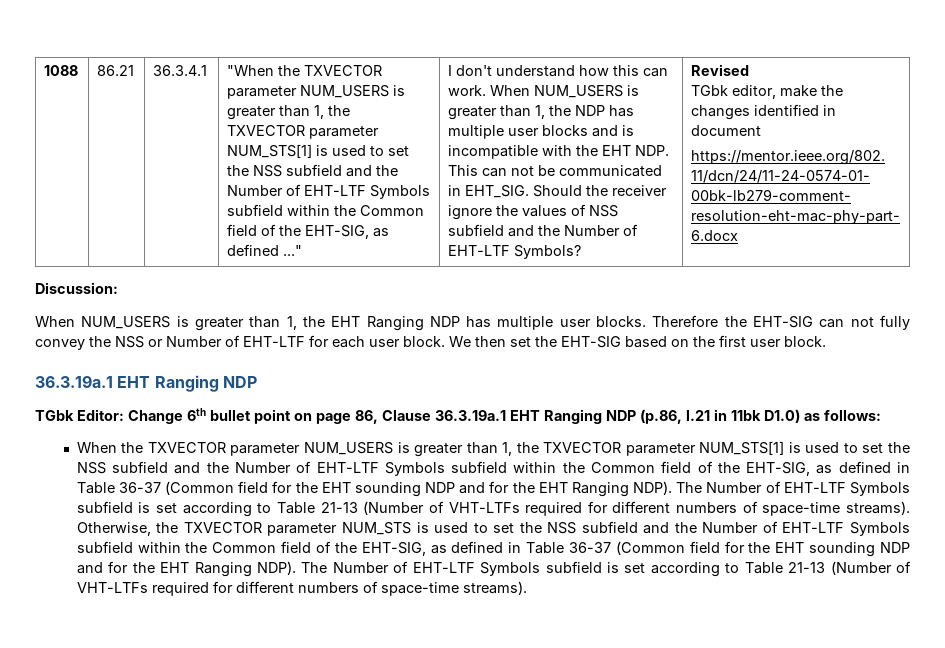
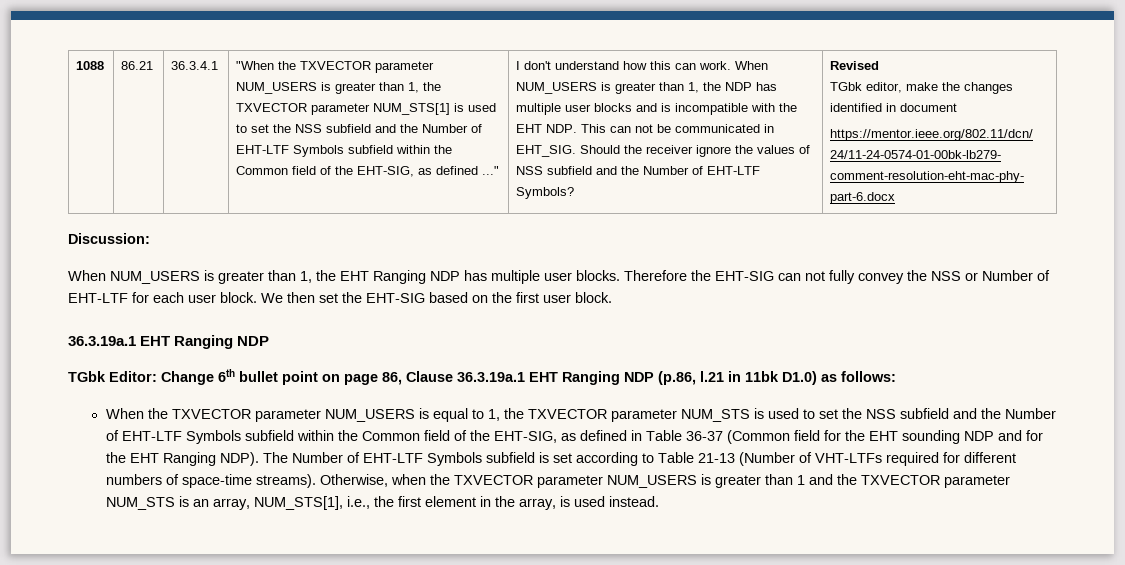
[414,441,911,457] [76,461,911,476] [76,481,910,497] [76,501,910,517] [76,522,338,536] greater than 1, the TXVECTOR parameter NUM_STS[1] is used to set the NSS subfield and the Number of EHT-LTF Symbols subfield within the Common field of the EHT-SIG, as defined in Table 36-37 (Common field for the EHT sounding NDP and for the EHT Ranging NDP). The Number of EHT-LTF Symbols subfield is set according to Table 21-13 (Number of VHT-LTFs required for different numbers of space-time streams). Otherwise, the TXVECTOR parameter -> [432,408,677,422] equal to 1, the TXVECTOR parameter
(527, 588) none -> [319,474,1010,488] [105,496,659,510] Otherwise, when the TXVECTOR parameter NUM_USERS is greater than 1 and the TXVECTOR parameter NUM_STS is an array, NUM_STS[1], i.e., the first element in the array, is used instead.

